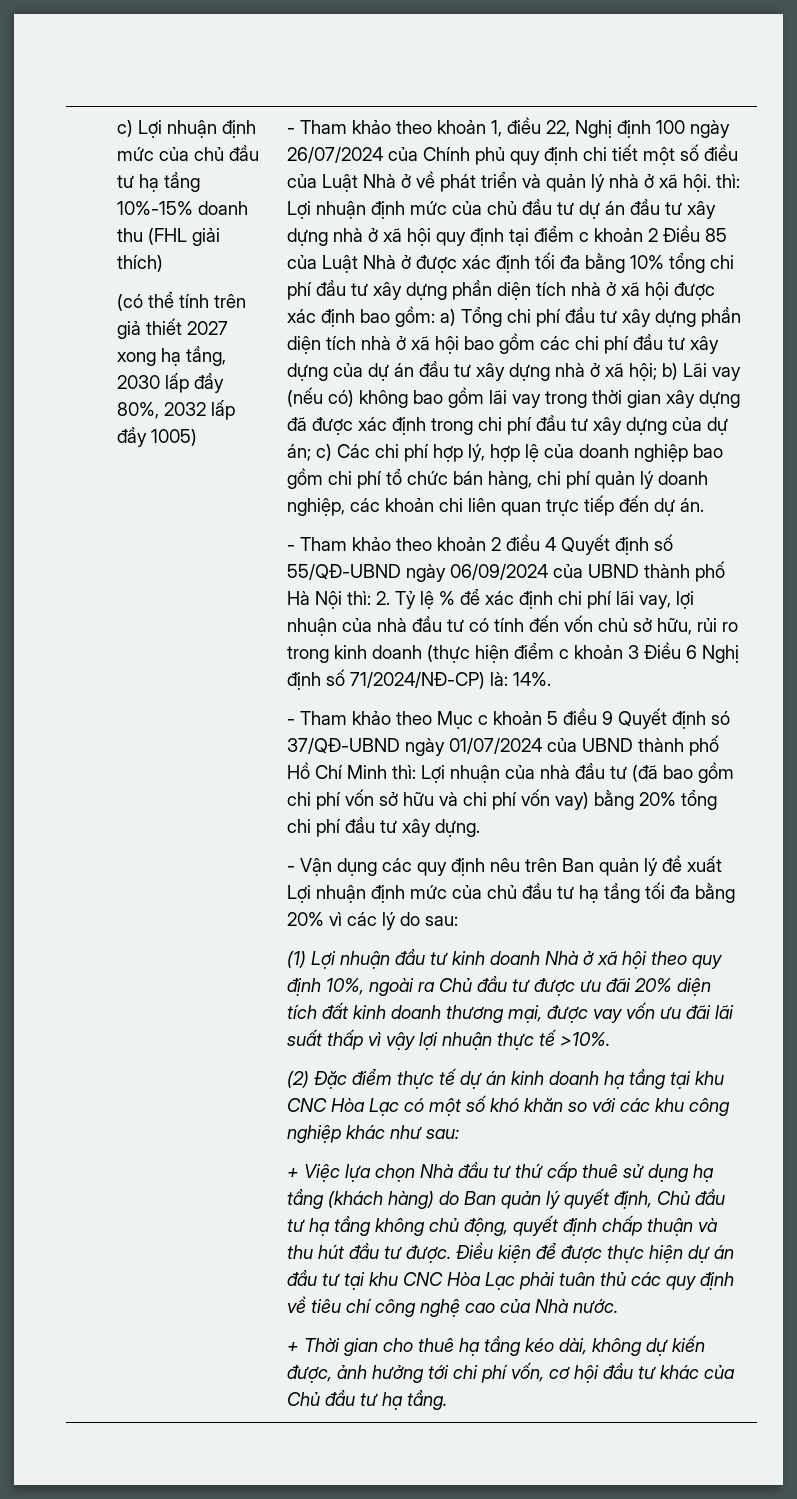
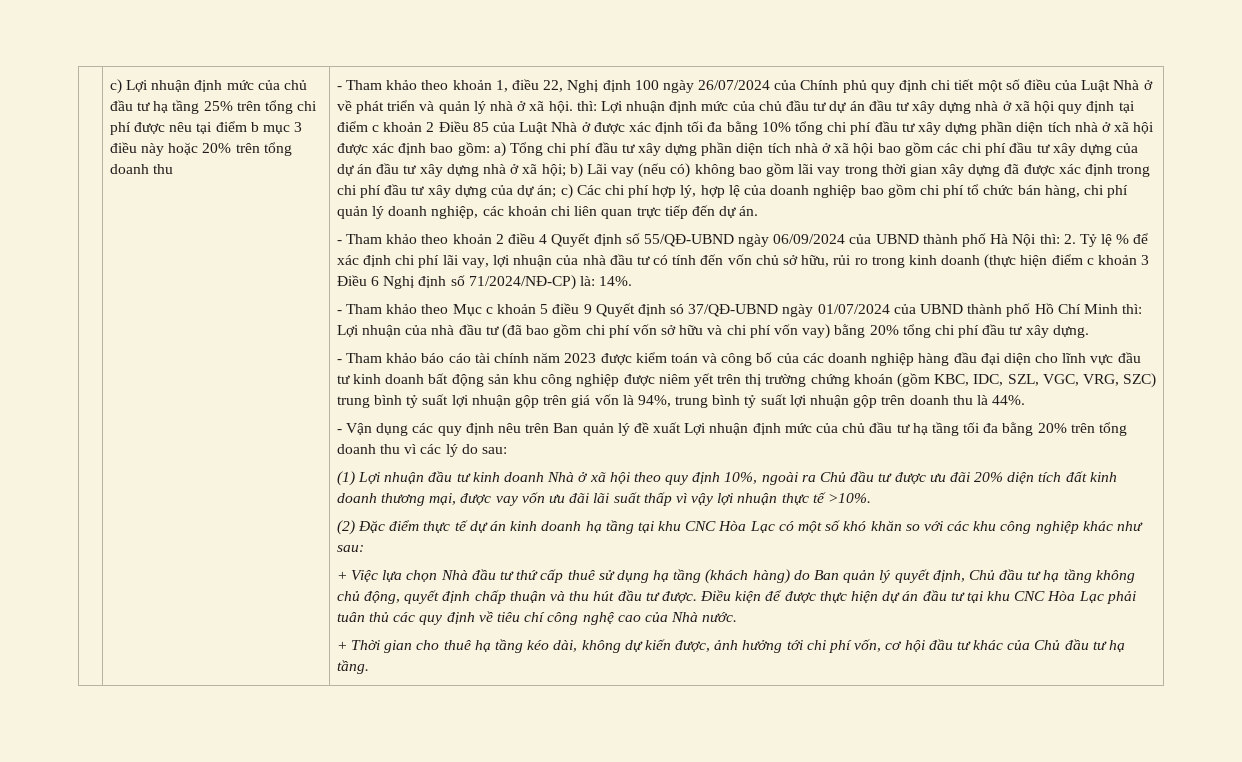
[116,201,248,215] [116,228,220,246] [116,255,163,272] [116,291,246,311] [116,318,228,339] [116,346,226,366] [116,373,224,393] [116,400,235,420] [116,427,197,447] 10%-15% doanh thu (FHL giải thích) // (có thể tính trên giả thiết 2027 xong hạ tầng, 2030 lấp đầy 80%, 2032 lấp đầy 1005) -> [203,100,318,114] [109,121,303,135] [109,142,292,156] [109,164,174,174] 25% trên tổng chi phí được nêu tại điểm b mục 3 điều này hoặc 20% trên tổng doanh thu
(480, 828) none -> [336,352,1141,366] [336,373,1157,388] [336,394,1026,408] // - Tham khảo báo cáo tài chính năm 2023 được kiểm toán và công bố của các doanh nghiệp hàng đầu đại diện cho lĩnh vực đầu tư kinh doanh bất động sản khu công nghiệp được niêm yết trên thị trường chứng khoán (gồm KBC, IDC, SZL, VGC, VRG, SZC) trung bình tỷ suất lợi nhuận gộp trên giá vốn là 94%, trung bình tỷ suất lợi nhuận gộp trên doanh thu là 44%.
(324, 919) none -> [1070,422,1128,436] [336,444,401,454] trên tổng doanh thu

